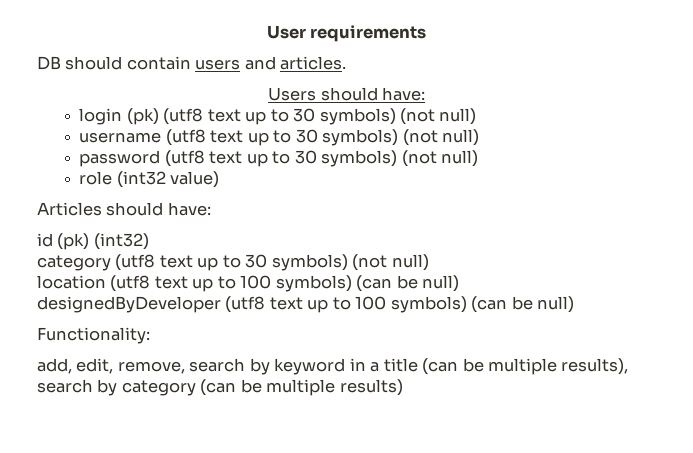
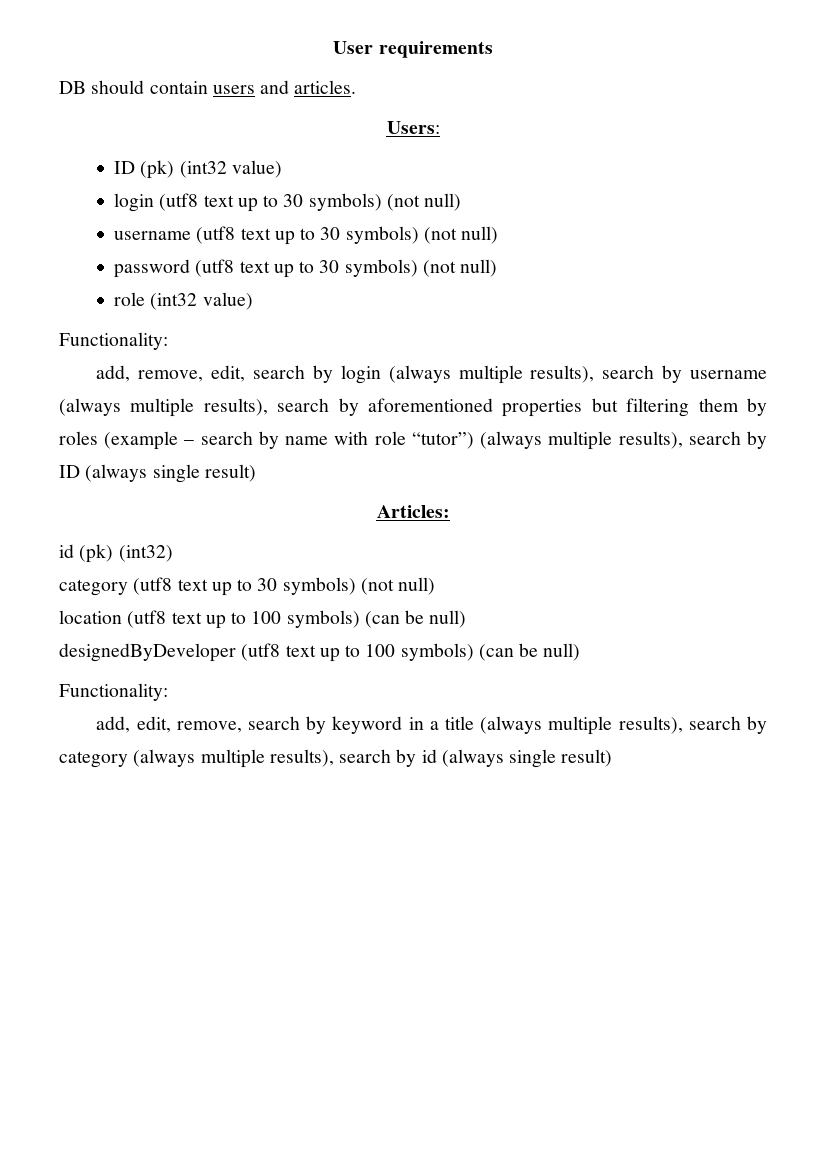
[268,87,425,101] [79,108,159,125] Users should have: // login (pk) -> [386,121,440,134] [114,160,282,179] [114,193,155,212] Users: // ID (pk) (int32 value) // login
[37,202,211,216] Articles should have: -> [59,332,168,350] [96,365,767,384] [59,398,767,417] [59,431,768,450] [59,464,256,483] [376,505,450,518] Functionality: // add, remove, edit, search by login (always multiple results), search by username (always multiple results), search by aforementioned properties but filtering them by roles (example – search by name with role “tutor”) (always multiple results), search by ID (always single result) // Articles:
[422,358,484,375] (can be -> [480,716,543,734] (always
[200,379,403,396] (can be multiple results) -> [133,749,613,768] (always multiple results), search by id (always single result)

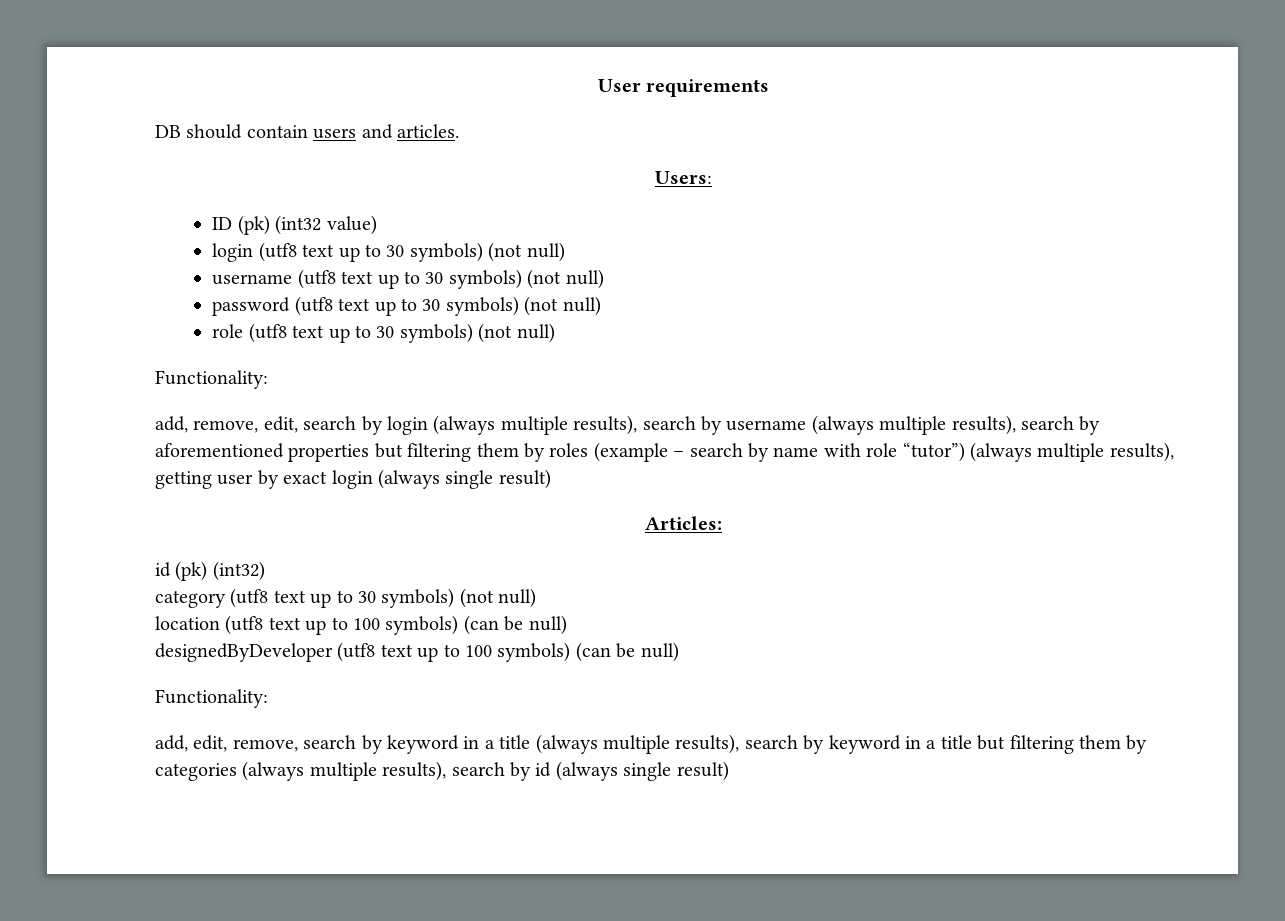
[150,292,253,310] (int32 value) -> [248,323,555,343] (utf8 text up to 30 symbols) (not null)
[688,431,768,449] [59,465,80,478] search by ID -> [155,470,373,489] getting user by exact login
[59,751,128,768] category -> [828,735,1148,754] [155,763,237,781] keyword in a title but filtering them by categories

